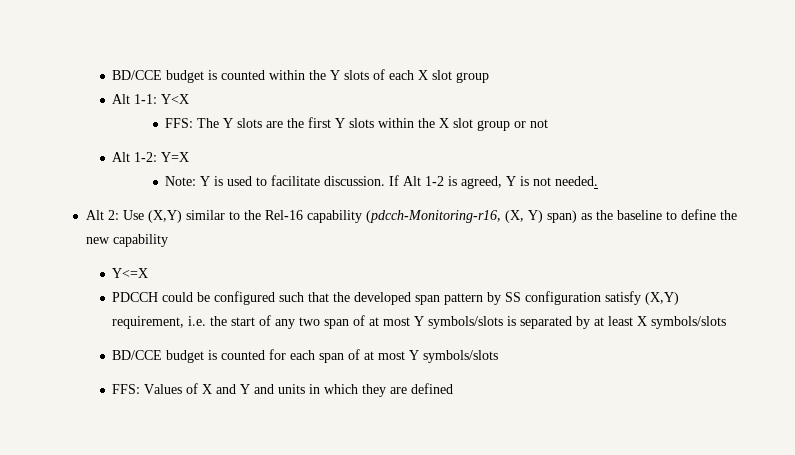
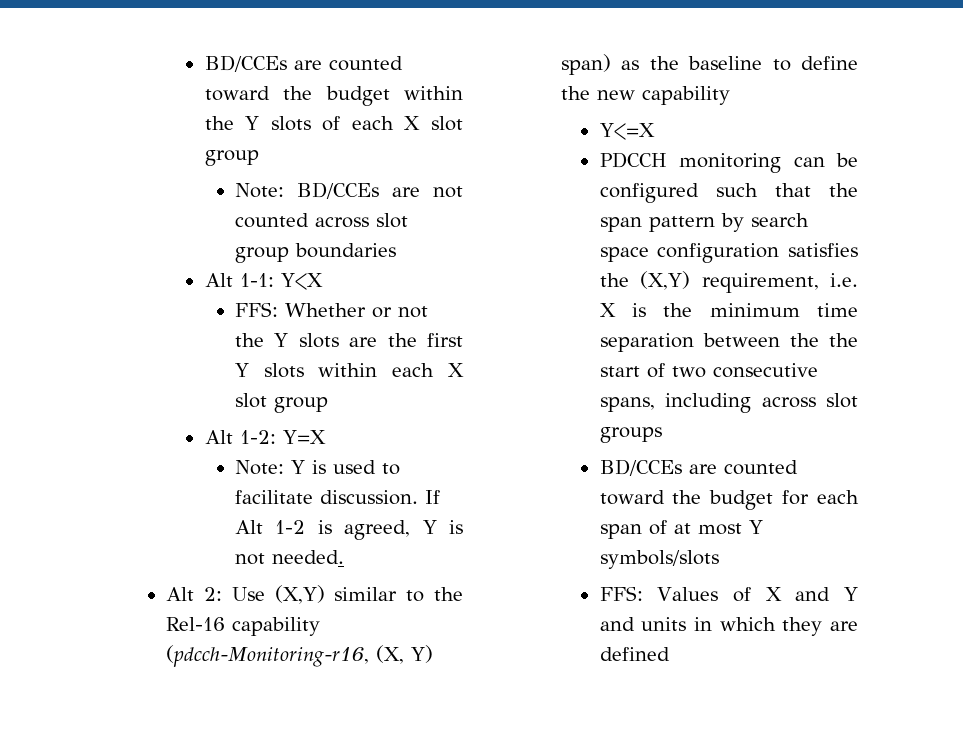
[112,70,266,83] BD/CCE budget is counted -> [204,55,403,72] [204,86,390,106] BD/CCEs are counted toward the budget
(490, 77) none -> [234,182,463,199] [234,213,408,228] [234,243,396,263] // Note: BD/CCEs are not counted across slot group boundaries
[197,118,220,128] The -> [284,303,428,318] [234,333,264,347] Whether or not the
[418,118,549,131] the X slot group or not -> [392,363,464,377] [234,393,328,413] each X slot group
[162,292,194,302] could -> [679,153,825,173] monitoring can
[354,292,412,305] developed -> (858, 190) none
[505,291,680,305] [112,315,727,329] [112,350,266,363] SS configuration satisfy (X,Y) requirement, i.e. the start of any two span of at most Y symbols/slots is separated by at least X symbols/slots // BD/CCE budget is counted -> [750,213,809,227] [599,243,858,263] [599,271,858,293] [599,303,858,317] [599,333,858,352] [599,363,818,378] [599,393,858,413] [599,427,662,443] [599,459,798,476] [599,490,774,510] search space configuration satisfies the (X,Y) requirement, i.e. X is the minimum time separation between the the start of two consecutive spans, including across slot groups // BD/CCEs are counted toward the budget

